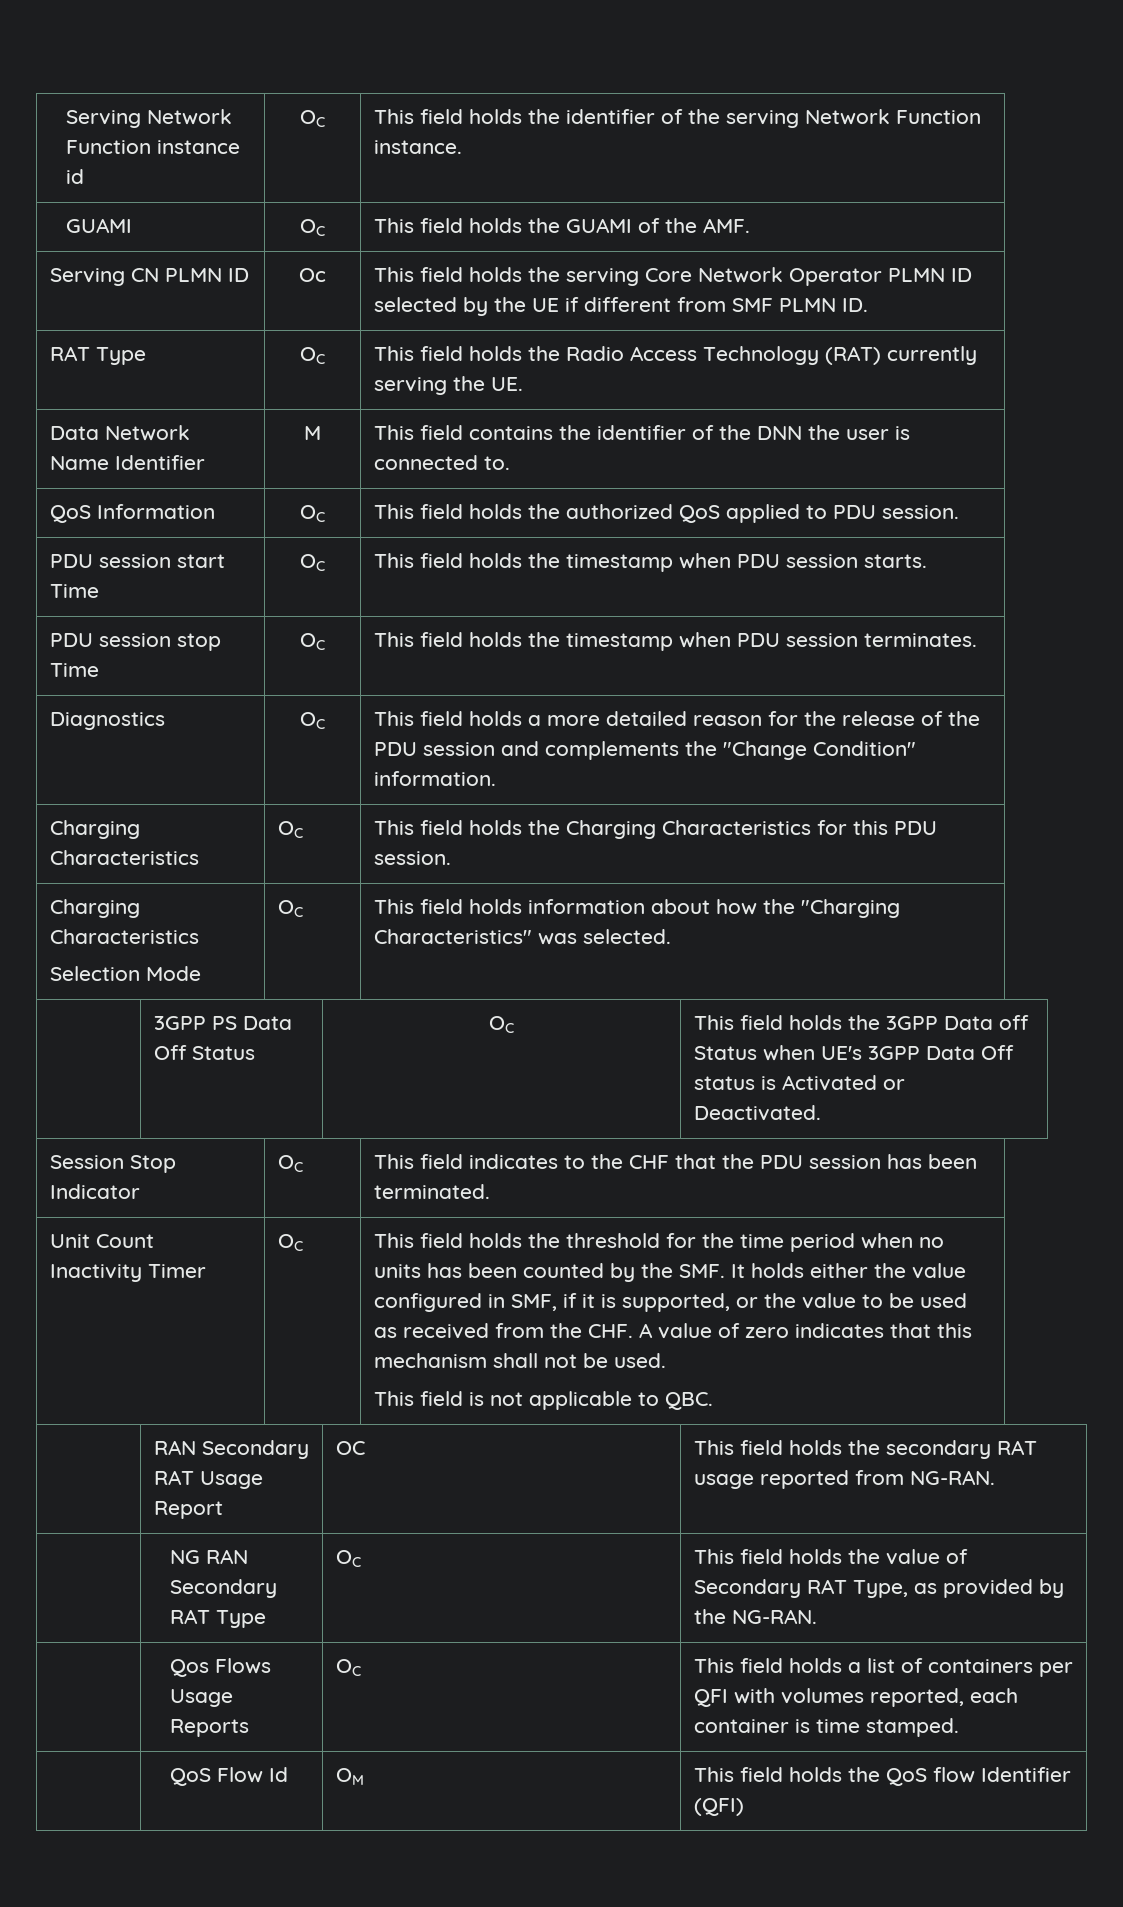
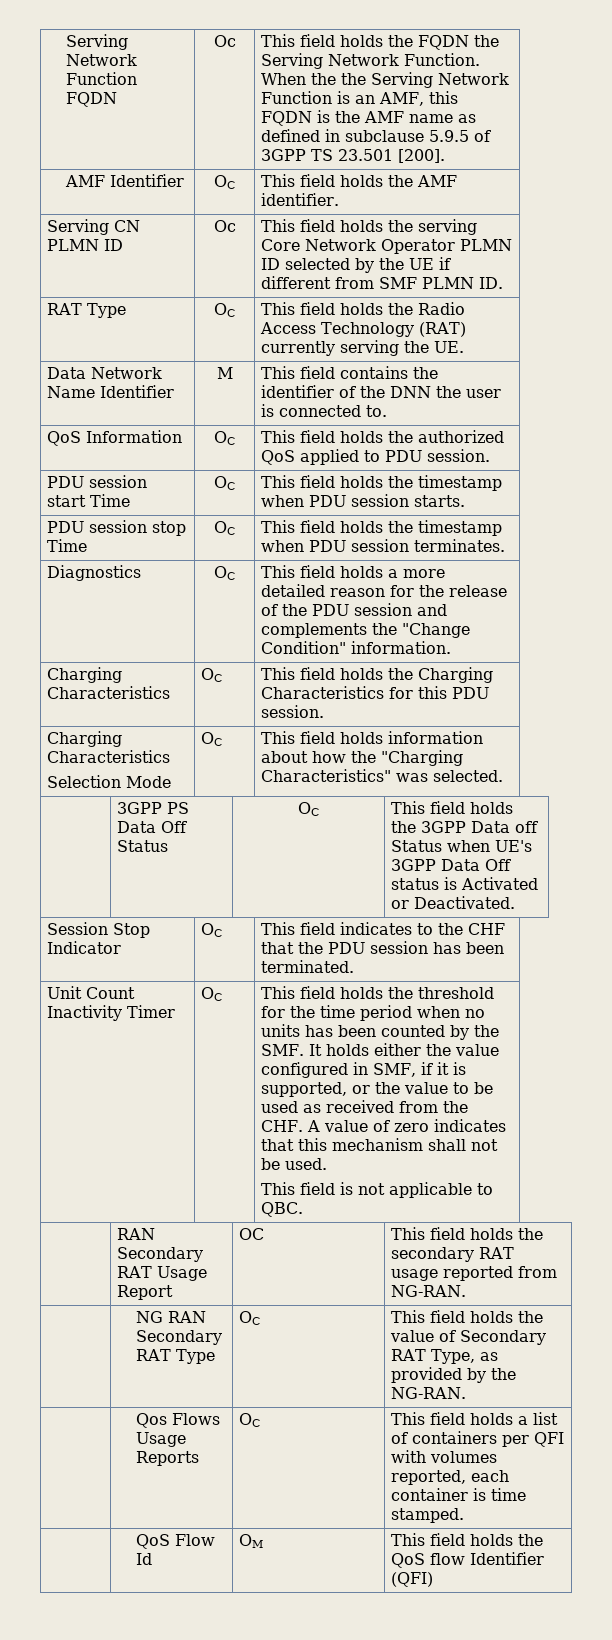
[66,109,233,128] [66,140,241,154] [66,169,85,184] [300,110,325,127] [373,109,981,128] [373,140,462,154] [66,218,133,233] [300,219,325,236] [373,218,750,233] Serving Network Function instance id | OC | This field holds the identifier of the serving Network Function instance. // GUAMI | OC | This field holds the GUAMI of the AMF. -> [66,34,129,50] [66,54,138,66] [66,72,138,85] [66,92,118,107] [213,35,236,47] [261,34,500,50] [261,53,481,69] [261,72,510,88] [261,91,459,106] [261,110,477,126] [261,129,492,142] [261,149,446,163] [65,174,185,187] [214,175,235,189] [261,174,458,187] [261,193,340,206] Serving Network Function FQDN | Oc | This field holds the FQDN the Serving Network Function. When the the Serving Network Function is an AMF, this FQDN is the AMF name as defined in subclause 5.9.5 of 3GPP TS 23.501 [200]. // AMF Identifier | OC | This field holds the AMF identifier.

